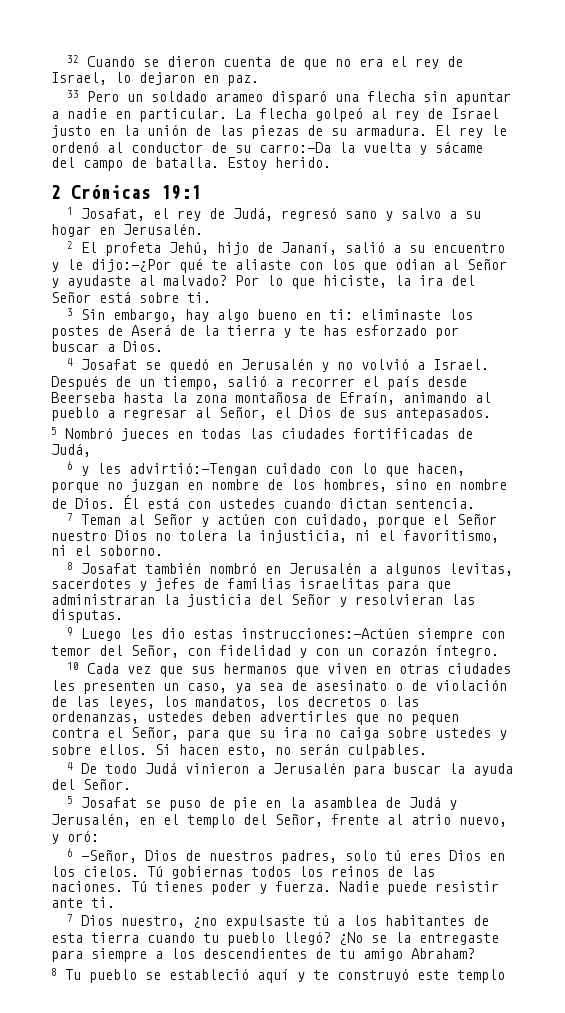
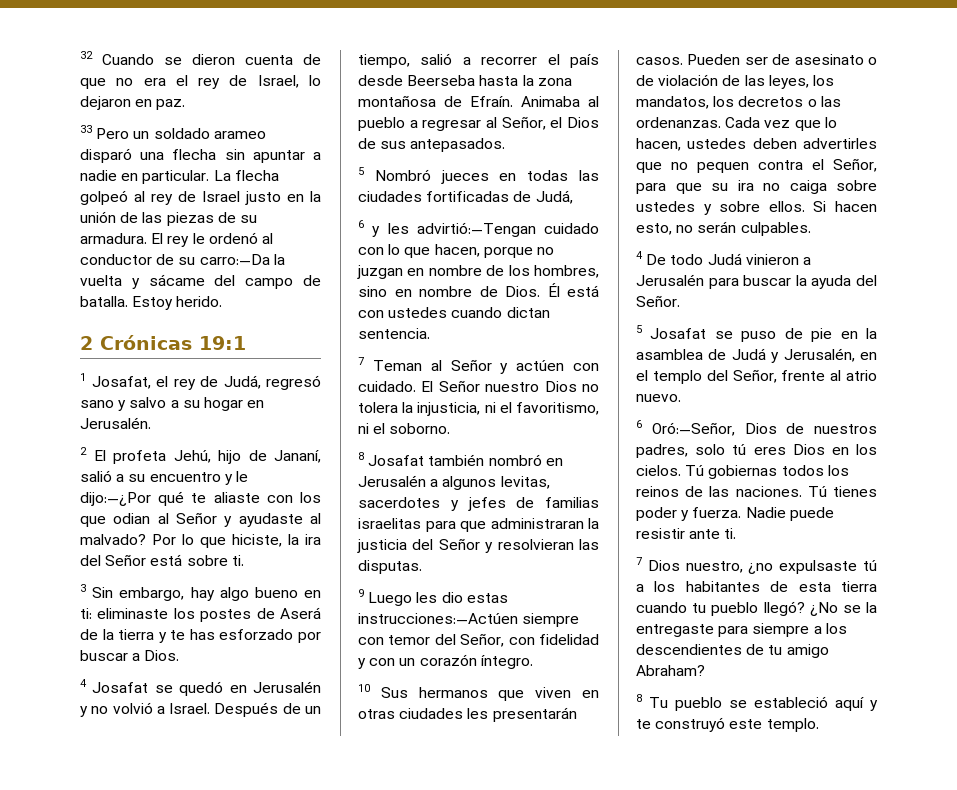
[339,392,467,405] Efraín, animando -> [470,96,580,107] Efraín. Animaba
[304,514,449,528] cuidado, porque el -> [358,381,434,392] cuidado. El
[86,663,215,677] Cada vez que sus -> [380,687,408,698] Sus
[83,681,283,694] presenten un caso, ya sea -> [492,707,577,722] [636,54,768,65] presentarán casos. Pueden ser
[51,711,139,724] ordenanzas, -> [636,117,837,131] [636,138,681,151] ordenanzas. Cada vez que lo hacen,
[459,817,507,827] [51,830,99,844] [66,848,137,863] nuevo, y oró: // 6 —Señor, -> [636,394,681,402] [636,420,735,436] nuevo. // 6 Oró:—Señor,
[457,969,505,983] templo -> [766,718,819,732] templo.

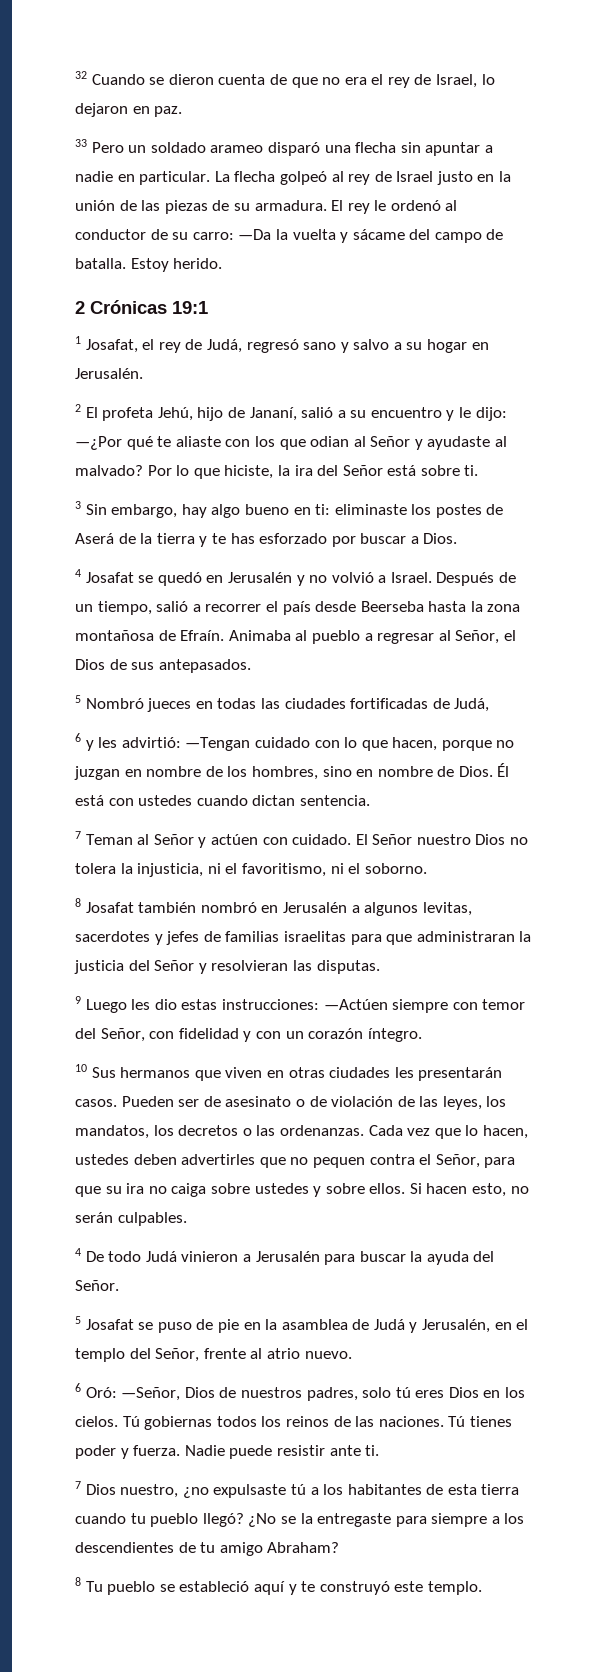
[199,254,270,265] carro:—Da -> [192,229,272,240] carro: —Da
[80,492,151,506] dijo:—¿Por -> [475,407,507,421] [75,436,122,450] dijo: —¿Por
[416,222,536,237] advirtió:—Tengan -> [121,737,251,751] advirtió: —Tengan
[358,613,518,624] instrucciones:—Actúen -> [221,999,388,1010] instrucciones: —Actúen
[651,422,735,436] Oró:—Señor, -> [85,1387,181,1401] Oró: —Señor,

